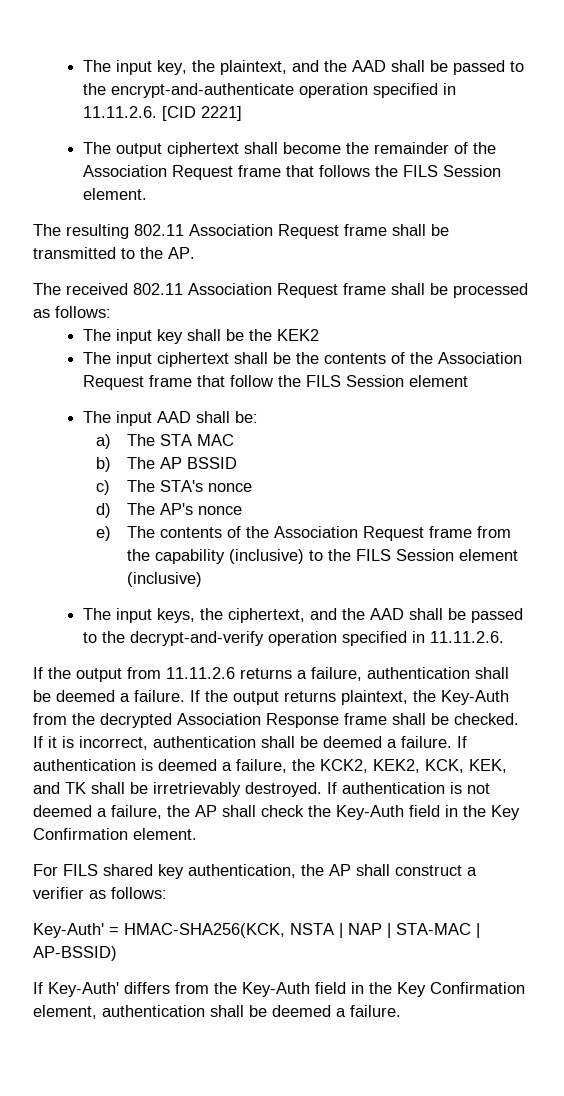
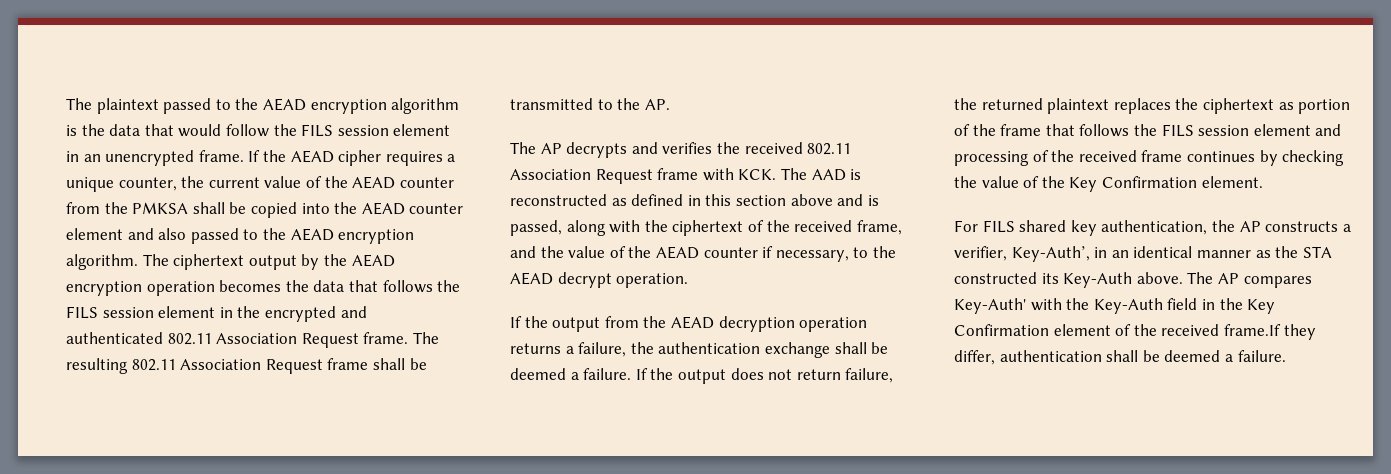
[82,60,524,75] [82,83,456,98] [82,106,242,121] [82,142,496,157] [82,165,501,180] [82,188,147,200] The input key, the plaintext, and the AAD shall be passed to the encrypt-and-authenticate operation specified in 11.11.2.6. [CID 2221] // The output ciphertext shall become the remainder of the Association Request frame that follows the FILS Session element. // -> [66,98,460,114] [66,124,451,137] [66,150,456,166] [66,176,454,192] [66,202,464,218] [66,228,415,244] [66,254,395,270] [66,280,461,296] [66,306,367,322] [66,332,409,348] The plaintext passed to the AEAD encryption algorithm is the data that would follow the FILS session element in an unencrypted frame. If the AEAD cipher requires a unique counter, the current value of the AEAD counter from the PMKSA shall be copied into the AEAD counter element and also passed to the AEAD encryption algorithm. The ciphertext output by the AEAD encryption operation becomes the data that follows the FILS session element in the encrypted and authenticated 802.11 Association Request frame.
(61, 289) none -> [540,142,740,158] AP decrypts and verifies the
[391,283,528,298] [33,306,111,318] [82,329,319,344] [82,352,522,367] [82,375,468,390] [82,411,258,426] [95,434,235,449] [95,457,238,472] [95,480,253,495] [95,503,243,518] [95,526,512,541] [127,549,519,564] [127,572,203,587] [82,608,523,623] [82,631,504,646] [33,667,470,682] shall be processed as follows: // The input key shall be the KEK2 // The input ciphertext shall be the contents of the Association Request frame that follow the FILS Session element // The input AAD shall be: // a) The STA MAC // b) The AP BSSID // c) The STA's nonce // d) The AP's nonce // e) The contents of the Association Request frame from the capability (inclusive) to the FILS Session element (inclusive) // The input keys, the ciphertext, and the AAD shall be passed to the decrypt-and-verify operation specified in 11.11.2.6. // If the output from 11.11.2.6 returns a failure, authentication -> [702,168,862,181] [510,194,879,206] [510,220,902,236] [510,246,896,262] [510,272,689,288] [510,316,868,332] [510,342,830,358] with KCK. The AAD is reconstructed as defined in this section above and is passed, along with the ciphertext of the received frame, and the value of the AEAD counter if necessary, to the AEAD decrypt operation. // If the output from the AEAD decryption operation returns a failure, the authentication exchange
[284,690,509,705] [33,713,519,728] [33,736,467,750] [33,759,507,773] [33,782,490,797] [33,805,458,820] returns plaintext, the Key-Auth from the decrypted Association Response frame shall be checked. If it is incorrect, authentication shall be deemed a failure. If authentication is deemed a failure, the KCK2, KEK2, KCK, KEK, and TK shall be irretrievably destroyed. If authentication is not deemed a failure, the AP shall check the Key-Auth field in -> [730,368,894,383] [954,98,1351,114] [954,124,1342,137] [954,150,1345,166] [954,176,1040,188] does not return failure, the returned plaintext replaces the ciphertext as portion of the frame that follows the FILS session element and processing of the received frame continues by checking the value of
[356,864,477,876] [33,887,167,899] [33,923,480,938] [33,946,117,961] [33,982,525,997] [33,1005,97,1019] shall construct a verifier as follows: // Key-Auth' = HMAC-SHA256(KCK, NSTA | NAP | STA-MAC | AP-BSSID) // If Key-Auth' differs from the Key-Auth field in the Key Confirmation element, -> [1265,221,1351,232] [954,246,1332,262] [954,272,1312,288] [954,298,1276,314] [954,324,1316,340] [954,350,995,365] constructs a verifier, Key-Auth’, in an identical manner as the STA constructed its Key-Auth above. The AP compares Key-Auth' with the Key-Auth field in the Key Confirmation element of the received frame.If they differ,

